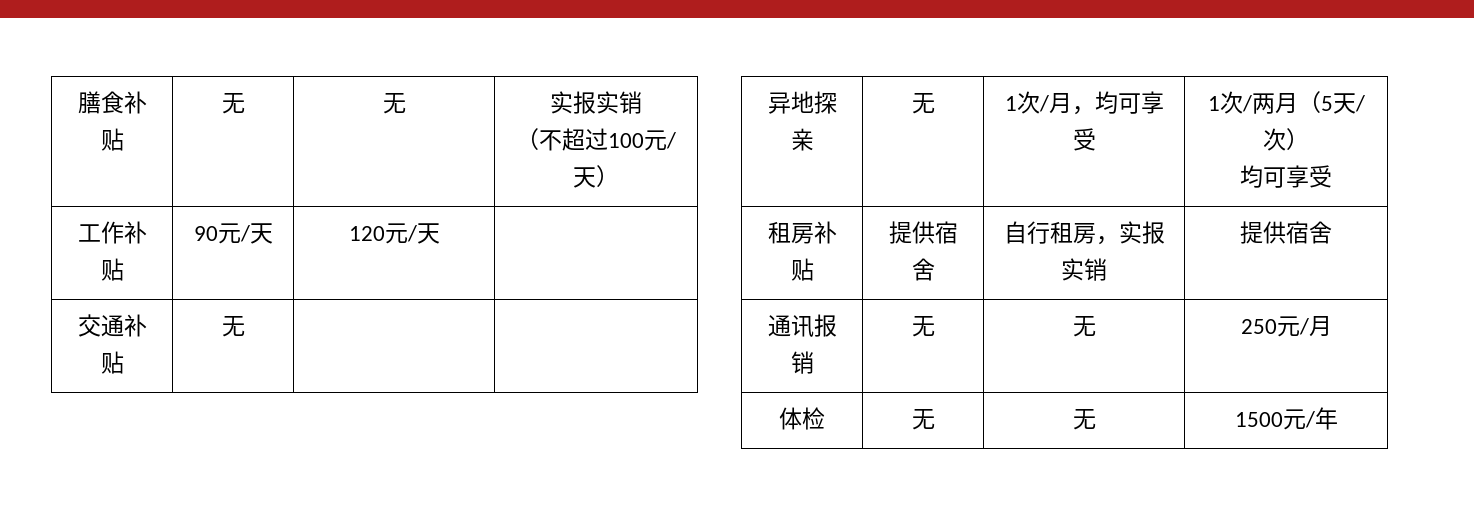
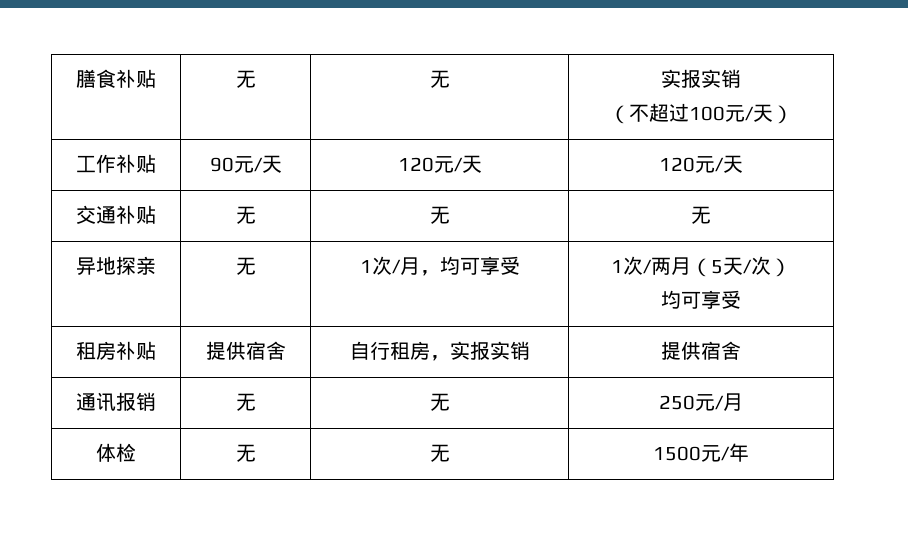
(440, 233) none -> [659,155,743,173] 120元/天
(245, 326) | -> [429,206,450,224] [691,206,711,224] 无 | 无

